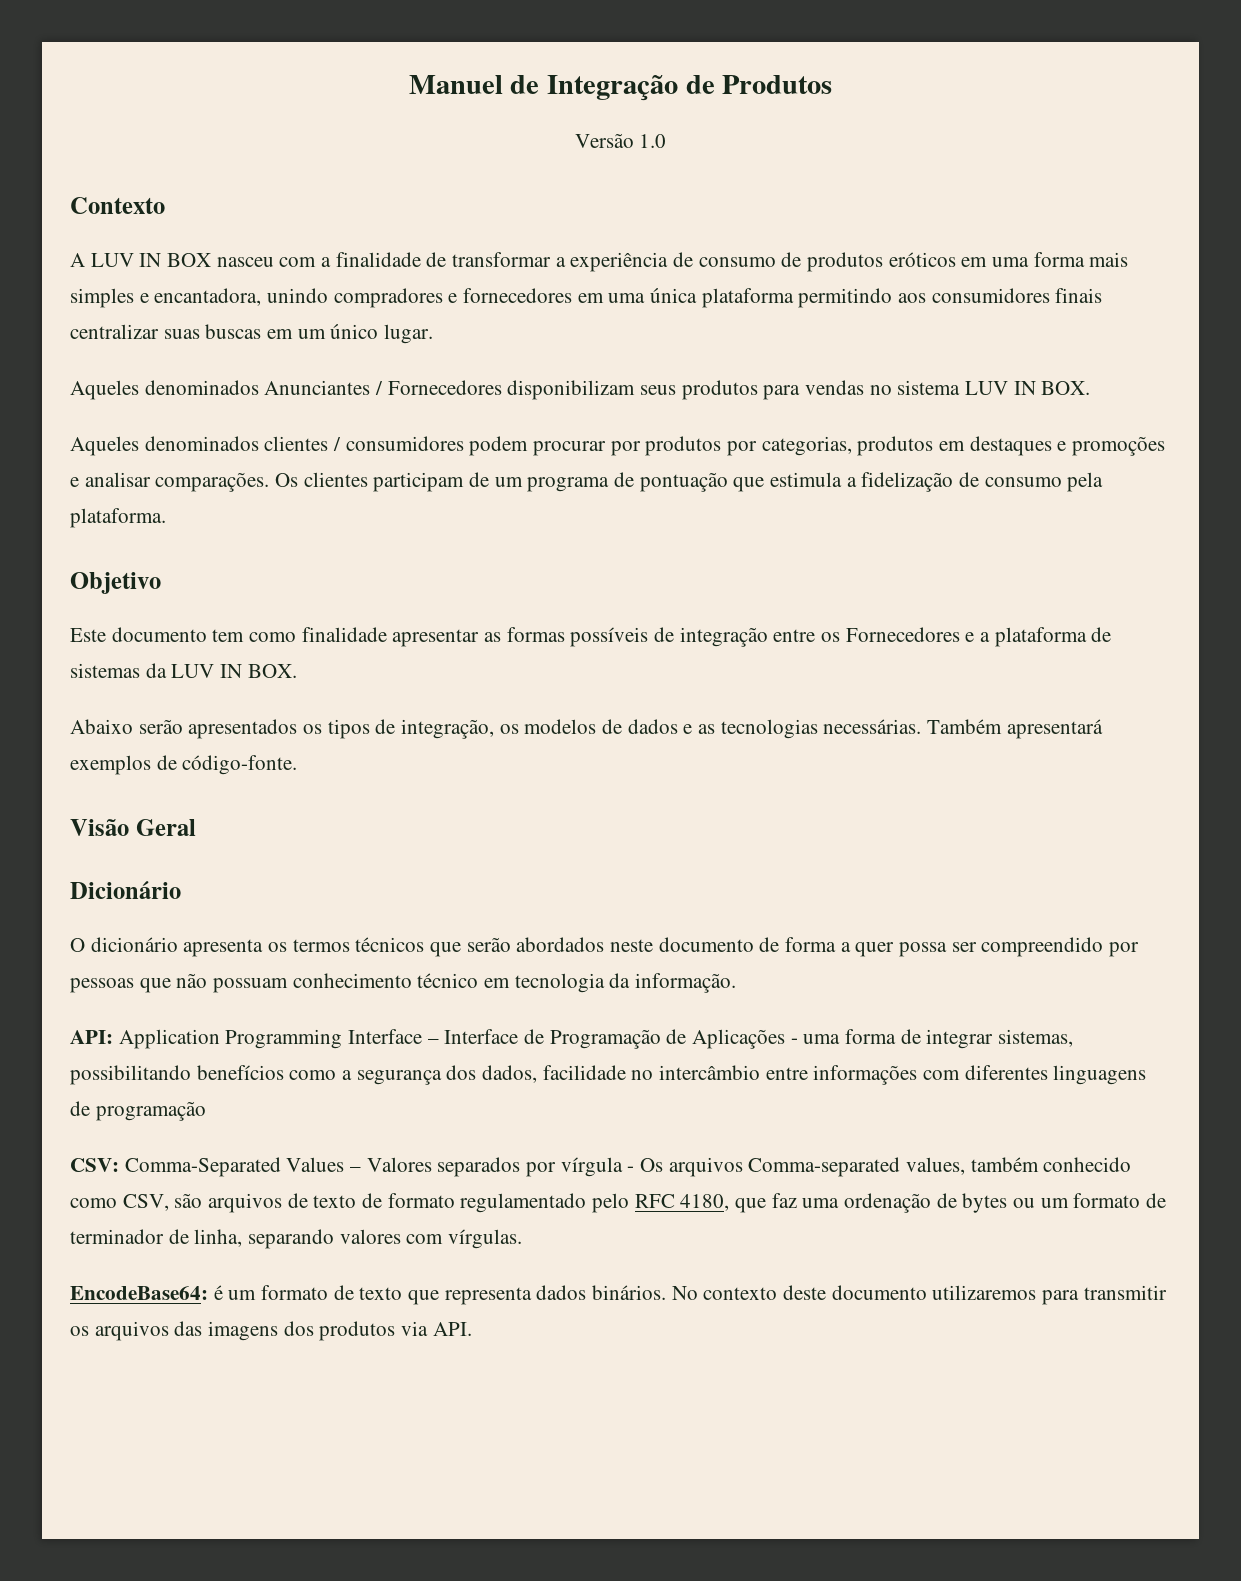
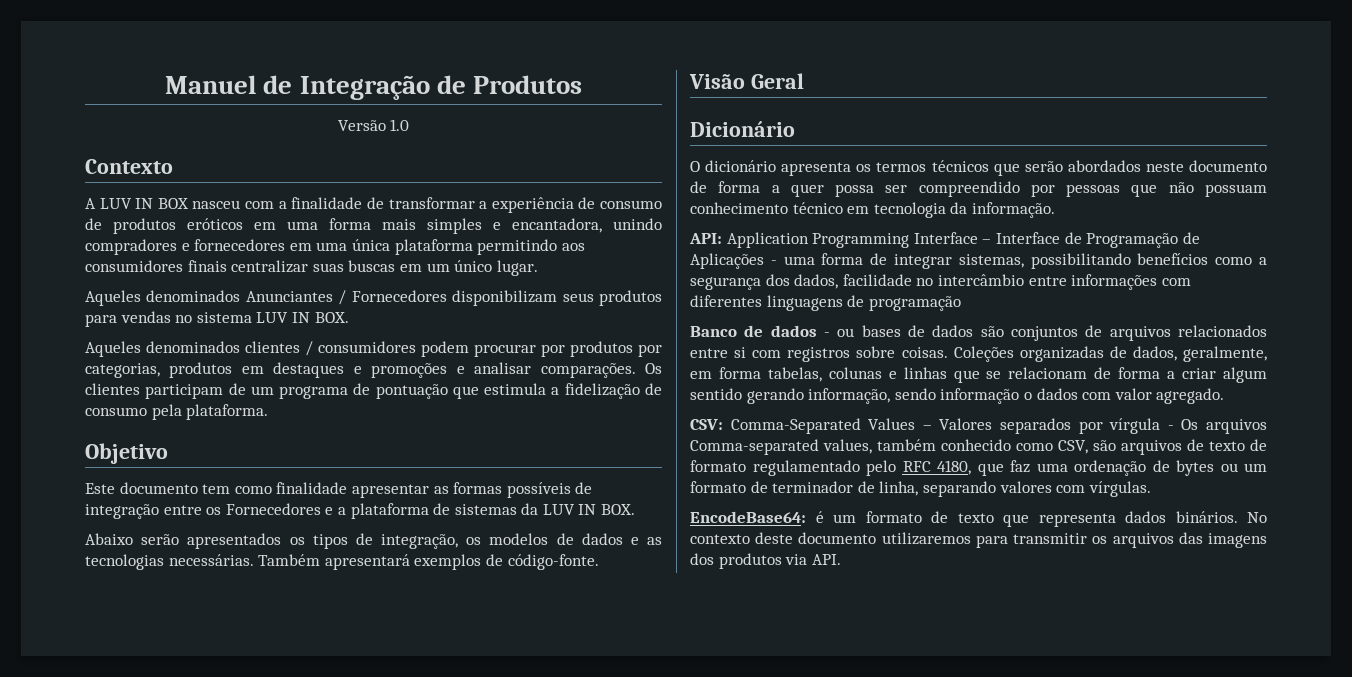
(206, 1111) none -> [690,325,1267,341] [690,346,1267,362] [690,367,1267,383] [690,388,1225,404] // Banco de dados - ou bases de dados são conjuntos de arquivos relacionados entre si com registros sobre coisas. Coleções organizadas de dados, geralmente, em forma tabelas, colunas e linhas que se relacionam de forma a criar algum sentido gerando informação, sendo informação o dados com valor agregado.

